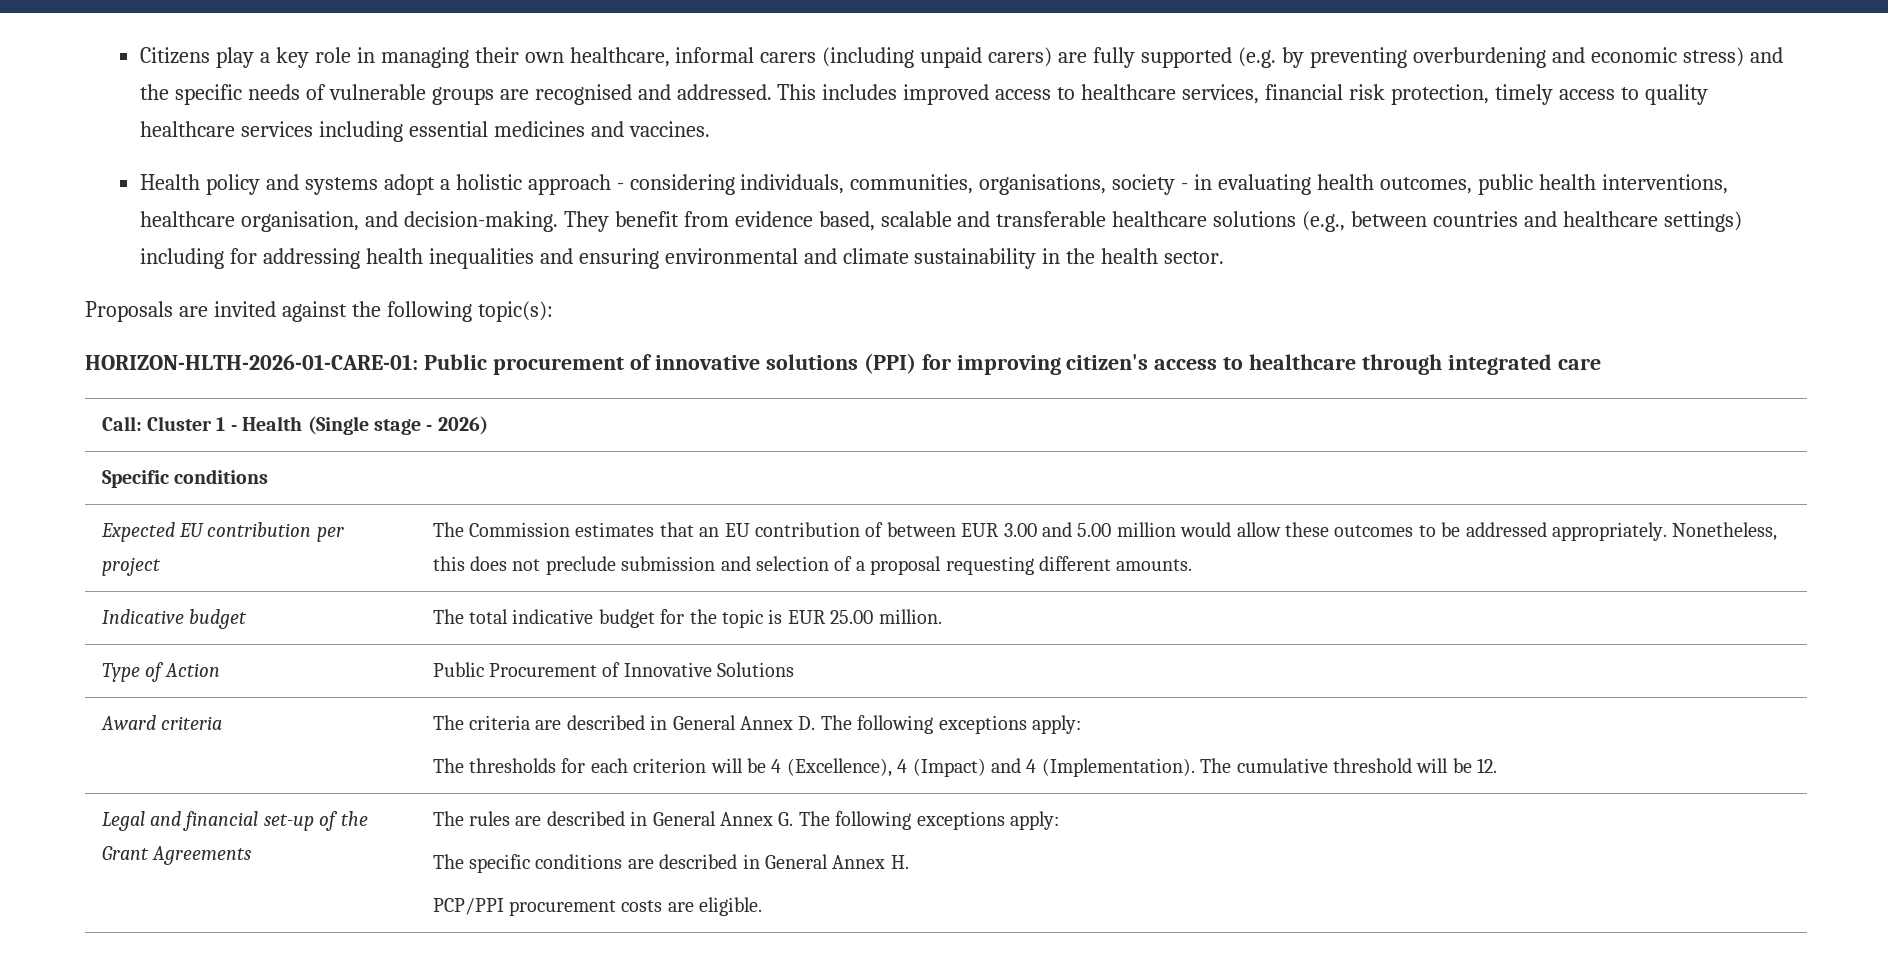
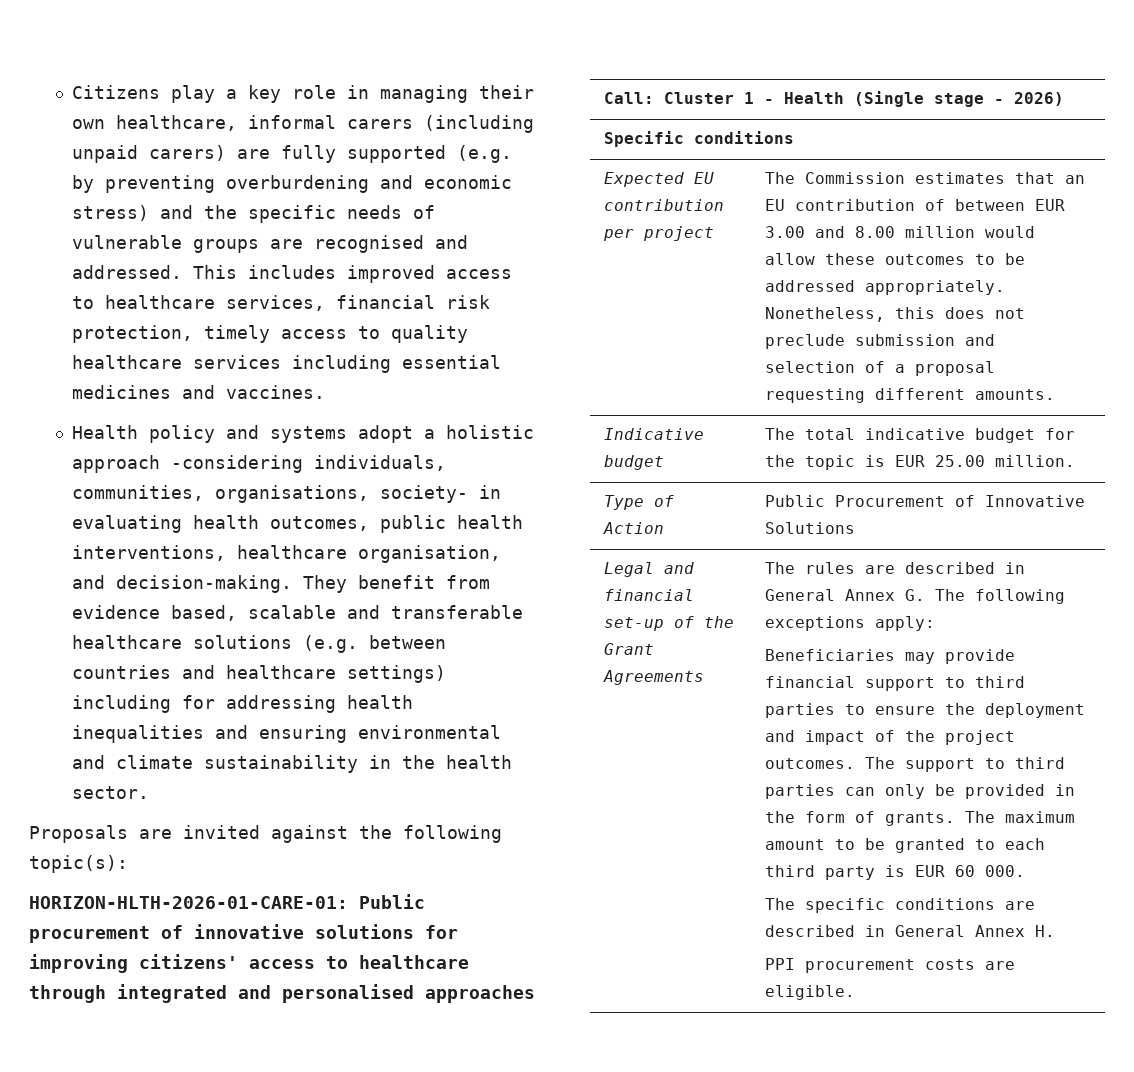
[616,174,735,195] - considering -> [171,455,304,473] -considering
[1112,174,1189,195] society - -> [380,485,469,503] society-
[1302,211,1346,232] (e.g., -> [303,635,359,653] (e.g.
[863,353,916,374] (PPI) -> (414, 931) none
[1066,354,1149,370] citizen's -> [139,954,238,969] citizens'
[1558,358,1602,370] care -> [238,984,535,1003] and personalised approaches
[1077,523,1112,537] 5.00 -> [854,226,895,238] 8.00
[100,715,223,730] [432,715,1082,734] [432,758,1498,777] // Award criteria | The criteria are described in General Annex D. The following exceptions apply: // The thresholds for each criterion will be 4 (Excellence), 4 (Impact) and 4 (Implementation). The cumulative threshold will be 12. -> (855, 528) none
(1060, 820) none -> [764,649,1015,664] [764,676,1025,691] [764,703,1085,718] [764,730,1015,745] [764,757,1065,772] [764,784,1075,799] [764,811,1075,826] [764,838,1045,853] [764,865,1025,880] // Beneficiaries may provide financial support to third parties to ensure the deployment and impact of the project outcomes. The support to third parties can only be provided in the form of grants. The maximum amount to be granted to each third party is EUR 60 000.
[432,898,504,915] PCP/PPI -> [764,958,795,970] PPI

